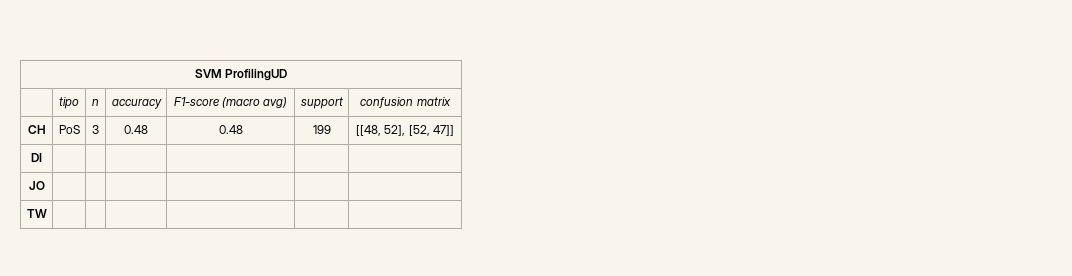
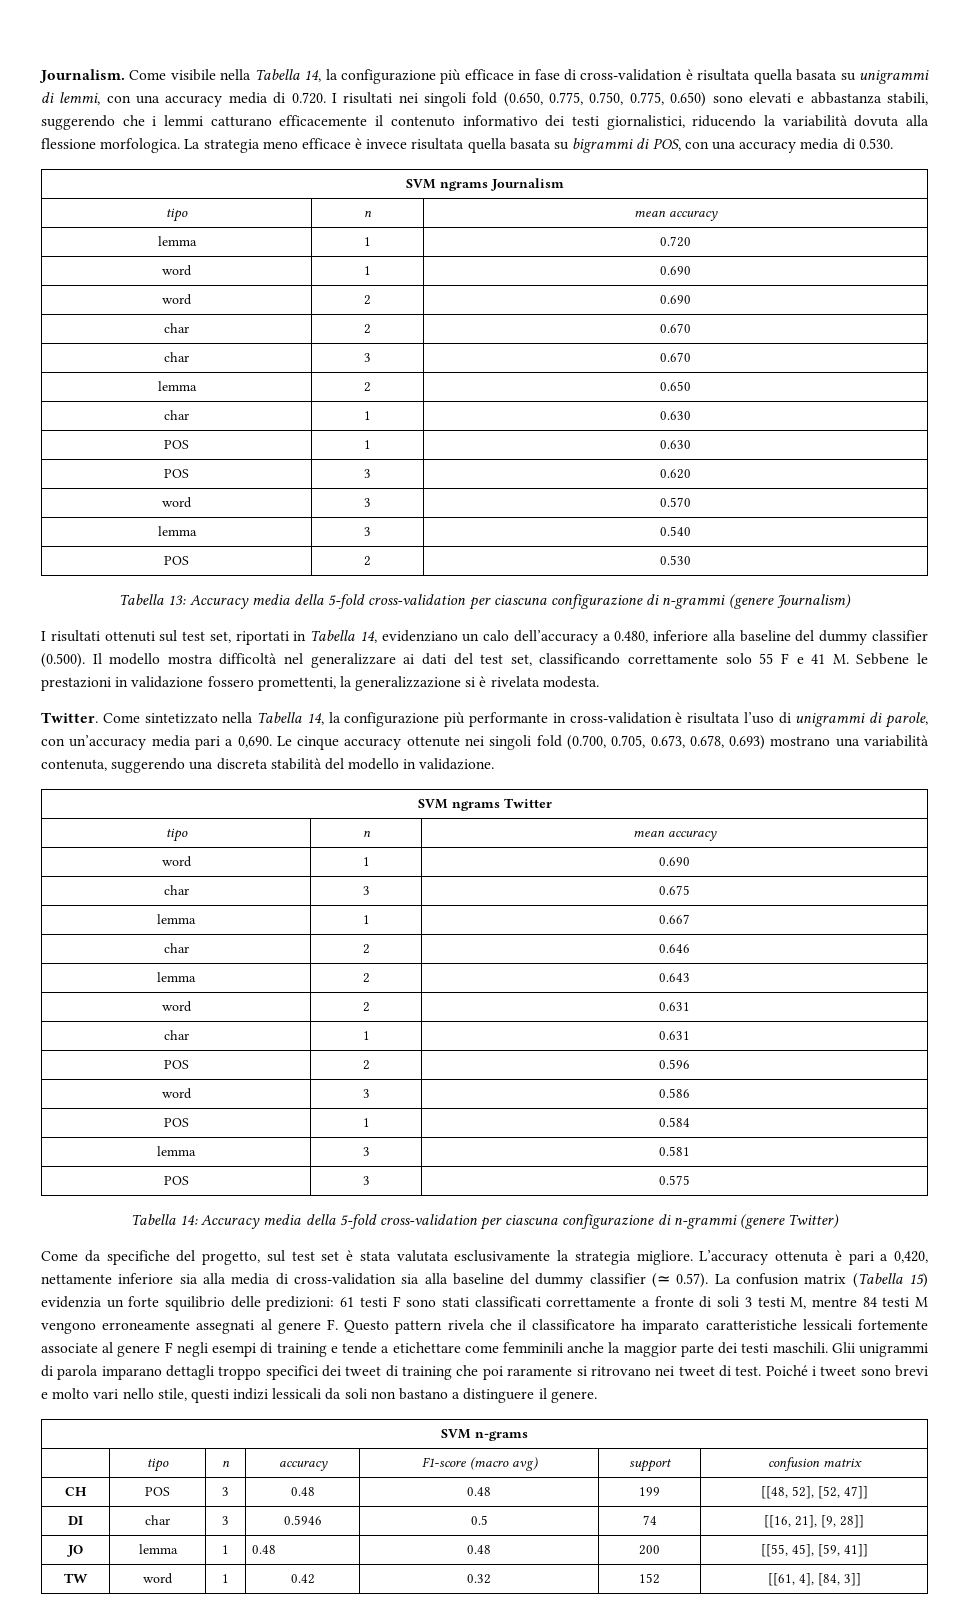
[194,69,288,81] SVM ProfilingUD -> [39,69,930,84] [41,92,929,107] [41,115,929,130] [41,138,893,153] [405,178,564,191] [166,208,188,222] [364,210,372,217] [634,210,719,221] [157,236,197,246] [364,237,371,246] [660,236,692,247] [162,265,192,276] [364,266,371,275] [660,266,692,275] [162,294,192,305] [364,295,371,305] [660,295,692,304] [164,323,189,333] [364,324,371,334] [660,323,692,333] [164,352,189,362] [364,353,371,362] [660,352,692,362] [157,381,197,391] [364,382,371,392] [660,381,692,391] [164,410,189,420] [364,411,371,420] [660,411,692,420] [164,440,189,449] [364,440,371,449] [660,440,692,449] [164,469,189,478] [364,469,371,478] [660,469,692,479] [162,497,192,508] [364,498,371,507] [660,497,692,507] [157,526,197,536] [364,527,371,536] [660,526,692,536] [164,556,189,565] [364,556,371,566] [660,555,692,565] [119,594,851,610] [41,630,929,645] [41,653,928,668] [41,676,599,691] [41,712,929,728] [41,735,929,750] [41,758,495,773] [417,798,552,811] [165,828,188,842] [362,830,371,837] [633,830,718,841] [161,856,192,867] [362,857,370,866] [659,857,691,866] [163,885,189,895] [362,886,370,895] [659,885,691,895] [157,914,196,924] [362,915,370,924] [659,914,691,924] [163,943,189,953] [362,944,370,954] [659,944,691,953] [157,972,196,982] [362,973,370,983] [659,973,691,982] [161,1001,192,1012] [362,1002,370,1012] [659,1002,691,1011] [163,1030,189,1040] [362,1031,370,1040] [659,1031,691,1040] [163,1060,189,1069] [362,1060,370,1070] [659,1059,691,1069] [161,1088,192,1099] [362,1089,370,1098] [659,1088,691,1098] [163,1118,189,1127] [362,1118,370,1127] [659,1117,691,1127] [157,1146,196,1156] [362,1147,370,1156] [659,1146,691,1156] [163,1176,189,1185] [362,1176,370,1185] [659,1175,691,1185] [130,1214,840,1230] [41,1250,928,1265] [41,1273,928,1288] [41,1296,928,1311] [41,1319,928,1334] [41,1342,929,1357] [41,1365,928,1380] [41,1388,597,1403] [441,1429,528,1441] Journalism. Come visibile nella Tabella 14, la configurazione più efficace in fase di cross-validation è risultata quella basata su unigrammi di lemmi, con una accuracy media di 0.720. I risultati nei singoli fold (0.650, 0.775, 0.750, 0.775, 0.650) sono elevati e abbastanza stabili, suggerendo che i lemmi catturano efficacemente il contenuto informativo dei testi giornalistici, riducendo la variabilità dovuta alla flessione morfologica. La strategia meno efficace è invece risultata quella basata su bigrammi di POS, con una accuracy media di 0.530. // SVM ngrams Journalism // tipo | n | mean accuracy // lemma | 1 | 0.720 // word | 1 | 0.690 // word | 2 | 0.690 // char | 2 | 0.670 // char | 3 | 0.670 // lemma | 2 | 0.650 // char | 1 | 0.630 // POS | 1 | 0.630 // POS | 3 | 0.620 // word | 3 | 0.570 // lemma | 3 | 0.540 // POS | 2 | 0.530 // Tabella 13: Accuracy media della 5-fold cross-validation per ciascuna configurazione di n-grammi (genere Journalism) // I risultati ottenuti sul test set, riportati in Tabella 14, evidenziano un calo dell’accuracy a 0.480, inferiore alla baseline del dummy classifier (0.500). Il modello mostra difficoltà nel generalizzare ai dati del test set, classificando correttamente solo 55 F e 41 M. Sebbene le prestazioni in validazione fossero promettenti, la generalizzazione si è rivelata modesta. // Twitter. Come sintetizzato nella Tabella 14, la configurazione più performante in cross-validation è risultata l’uso di unigrammi di parole, con un’accuracy media pari a 0,690. Le cinque accuracy ottenute nei singoli fold (0.700, 0.705, 0.673, 0.678, 0.693) mostrano una variabilità contenuta, suggerendo una discreta stabilità del modello in validazione. // SVM ngrams Twitter // tipo | n | mean accuracy // word | 1 | 0.690 // char | 3 | 0.675 // lemma | 1 | 0.667 // char | 2 | 0.646 // lemma | 2 | 0.643 // word | 2 | 0.631 // char | 1 | 0.631 // POS | 2 | 0.596 // word | 3 | 0.586 // POS | 1 | 0.584 // lemma | 3 | 0.581 // POS | 3 | 0.575 // Tabella 14: Accuracy media della 5-fold cross-validation per ciascuna configurazione di n-grammi (genere Twitter) // Come da specifiche del progetto, sul test set è stata valutata esclusivamente la strategia migliore. L’accuracy ottenuta è pari a 0,420, nettamente inferiore sia alla media di cross-validation sia alla baseline del dummy classifier (≃ 0.57). La confusion matrix (Tabella 15) evidenzia un forte squilibrio delle predizioni: 61 testi F sono stati classificati correttamente a fronte di soli 3 testi M, mentre 84 testi M vengono erroneamente assegnati al genere F. Questo pattern rivela che il classificatore ha imparato caratteristiche lessicali fortemente associate al genere F negli esempi di training e tende a etichettare come femminili anche la maggior parte dei testi maschili. Glii unigrammi di parola imparano dettagli troppo specifici dei tweet di training che poi raramente si ritrovano nei tweet di test. Poiché i tweet sono brevi e molto vari nello stile, questi indizi lessicali da soli non bastano a distinguere il genere. // SVM n-grams
[58,125,80,134] PoS -> [145,1487,170,1496] POS
[28,181,45,190] [26,209,47,218] | | | | | // JO | | | | | | // TW | | | | | | -> [145,1515,170,1525] [222,1516,229,1525] [283,1515,322,1525] [470,1515,488,1525] [642,1515,657,1525] [764,1515,865,1528] [67,1545,83,1557] [138,1544,178,1554] [222,1545,229,1554] [251,1545,276,1554] [467,1545,491,1554] [639,1545,660,1555] [760,1544,868,1557] [64,1573,88,1583] [143,1573,173,1584] [222,1574,229,1583] [290,1574,315,1584] [467,1574,491,1584] [639,1573,660,1584] [767,1573,861,1586] char | 3 | 0.5946 | 0.5 | 74 | [[16, 21], [9, 28]] // JO | lemma | 1 | 0.48 | 0.48 | 200 | [[55, 45], [59, 41]] // TW | word | 1 | 0.42 | 0.32 | 152 | [[61, 4], [84, 3]]

